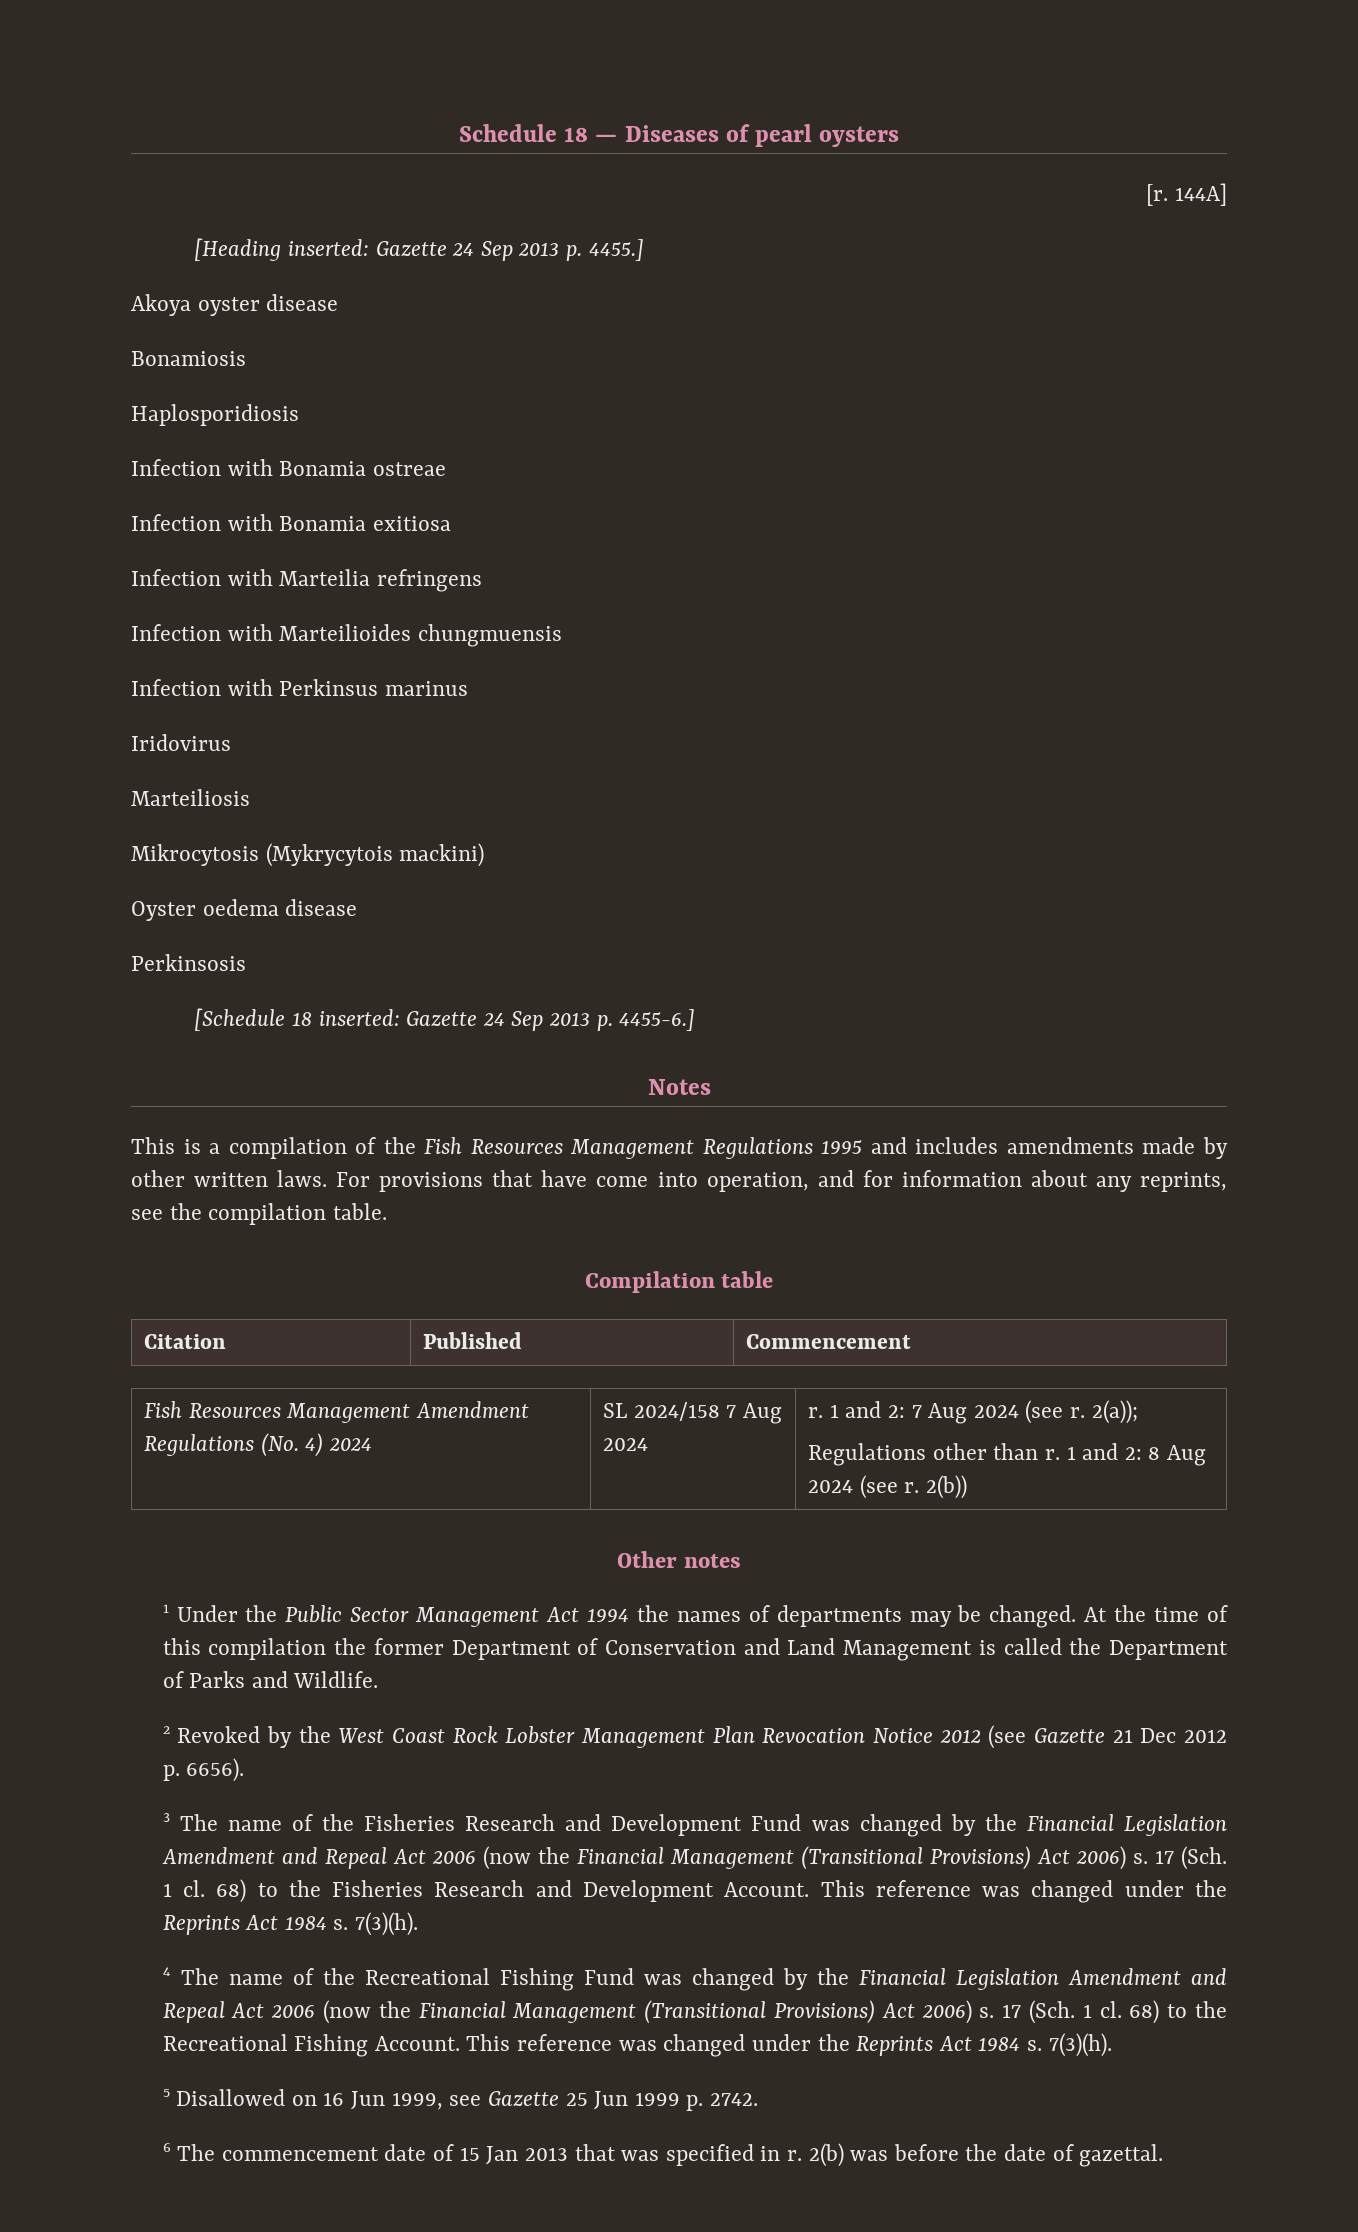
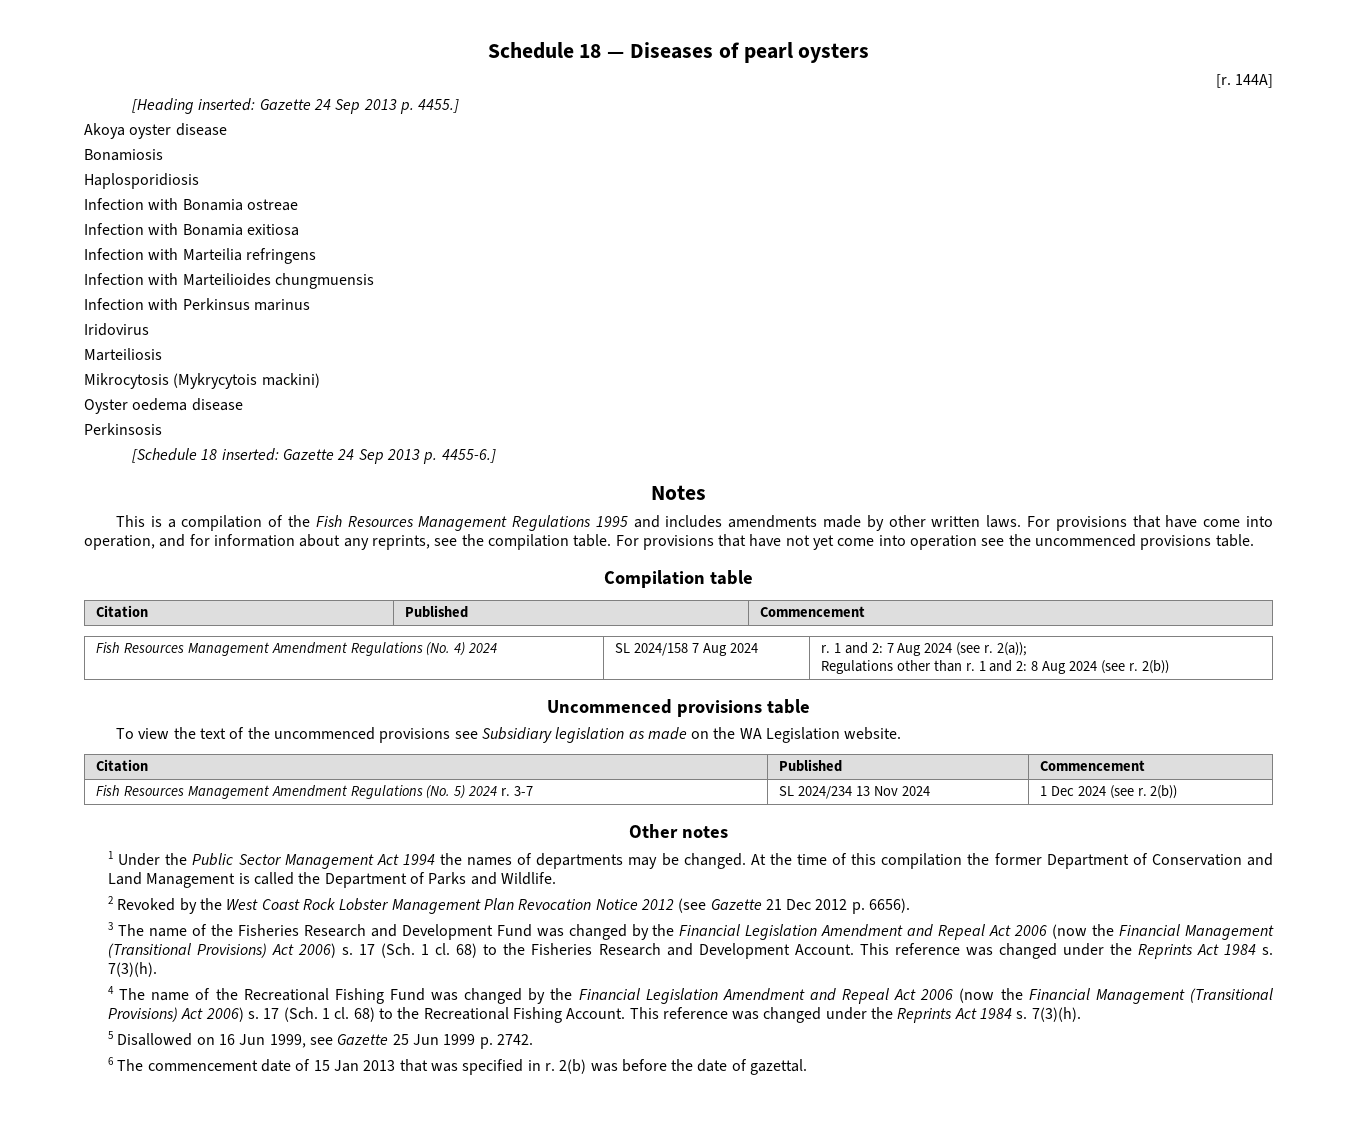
(387, 1211) none -> [615,534,1254,550] For provisions that have not yet come into operation see the uncommenced provisions table.
(968, 1487) none -> [547,699,810,717] [115,727,902,743] [95,759,148,772] [778,759,842,772] [1039,760,1145,771] [95,785,534,799] [778,786,930,799] [1039,785,1178,799] // Uncommenced provisions table // To view the text of the uncommenced provisions see Subsidiary legislation as made on the WA Legislation website. // Citation | Published | Commencement // Fish Resources Management Amendment Regulations (No. 5) 2024 r. 3-7 | SL 2024/234 13 Nov 2024 | 1 Dec 2024 (see r. 2(b))

